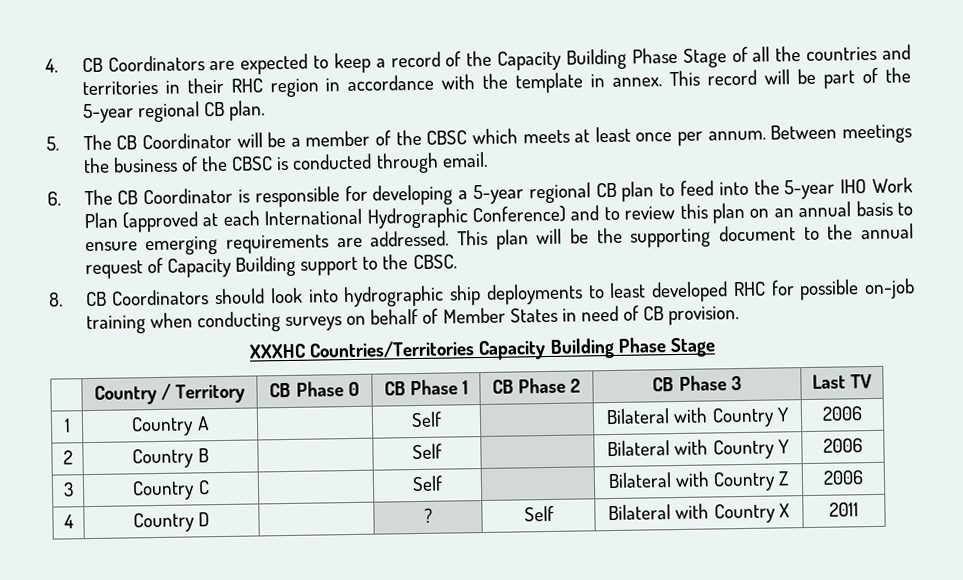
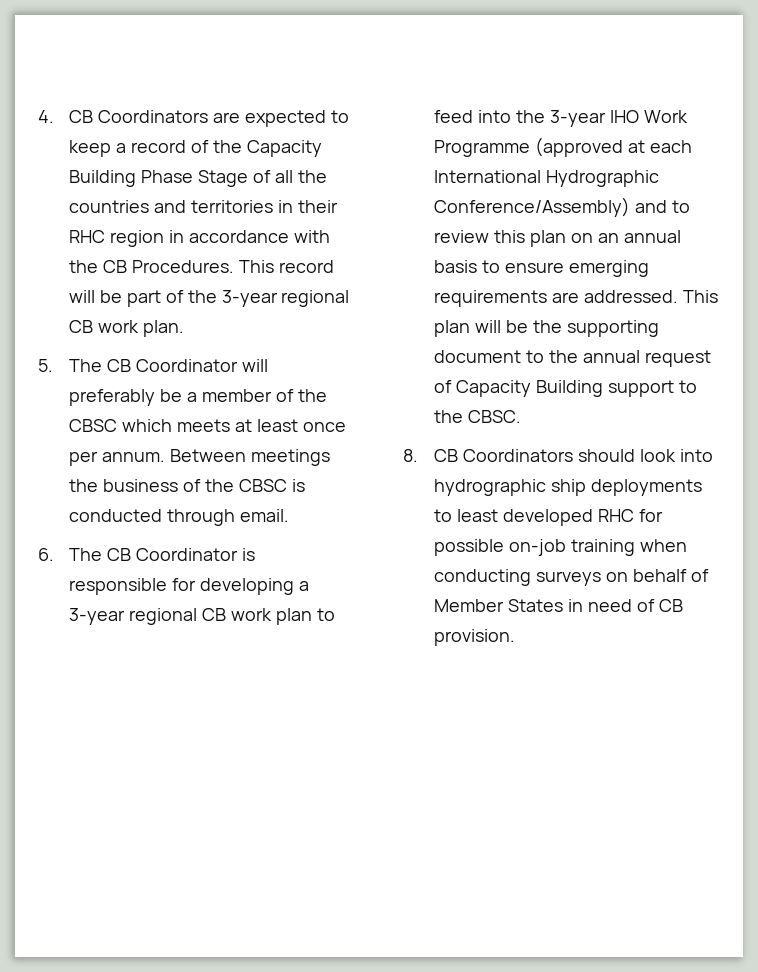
[515,72,663,94] template in annex. -> [103,260,234,273] CB Procedures.
[82,101,225,124] 5-year regional CB -> [221,290,350,307] [69,320,140,333] 3-year regional CB work
(263, 140) none -> [69,389,156,406] preferably
[473,182,617,205] 5-year regional CB -> [69,608,272,625] 3-year regional CB work
[784,179,836,200] 5-year -> [549,110,606,127] 3-year
[83,212,118,229] Plan -> [434,140,531,157] Programme
[472,205,567,224] Conference) -> [434,197,631,217] Conference/Assembly)
[249,337,716,361] [93,383,246,405] [269,381,360,398] [383,379,469,396] [491,377,582,394] [652,375,742,392] [811,374,873,389] [63,418,71,433] [131,416,210,437] [411,411,443,428] [606,407,790,428] [822,406,863,421] [62,450,73,465] [132,448,209,469] [412,443,443,460] [607,439,790,460] [823,438,863,453] [62,482,74,497] [132,480,210,501] [412,475,444,492] [607,471,791,492] [823,470,864,485] [63,514,74,529] [132,512,211,533] [423,507,433,523] [523,505,554,522] [608,503,790,524] [829,502,859,517] // XXXHC Countries/Territories Capacity Building Phase Stage // | Country / Territory | CB Phase 0 | CB Phase 1 | CB Phase 2 | CB Phase 3 | Last TV // 1 | Country A | | Self | | Bilateral with Country Y | 2006 // 2 | Country B | | Self | | Bilateral with Country Y | 2006 // 3 | Country C | | Self | | Bilateral with Country Z | 2006 // 4 | Country D | | ? | Self | Bilateral with Country X | 2011 -> (516, 637) none

